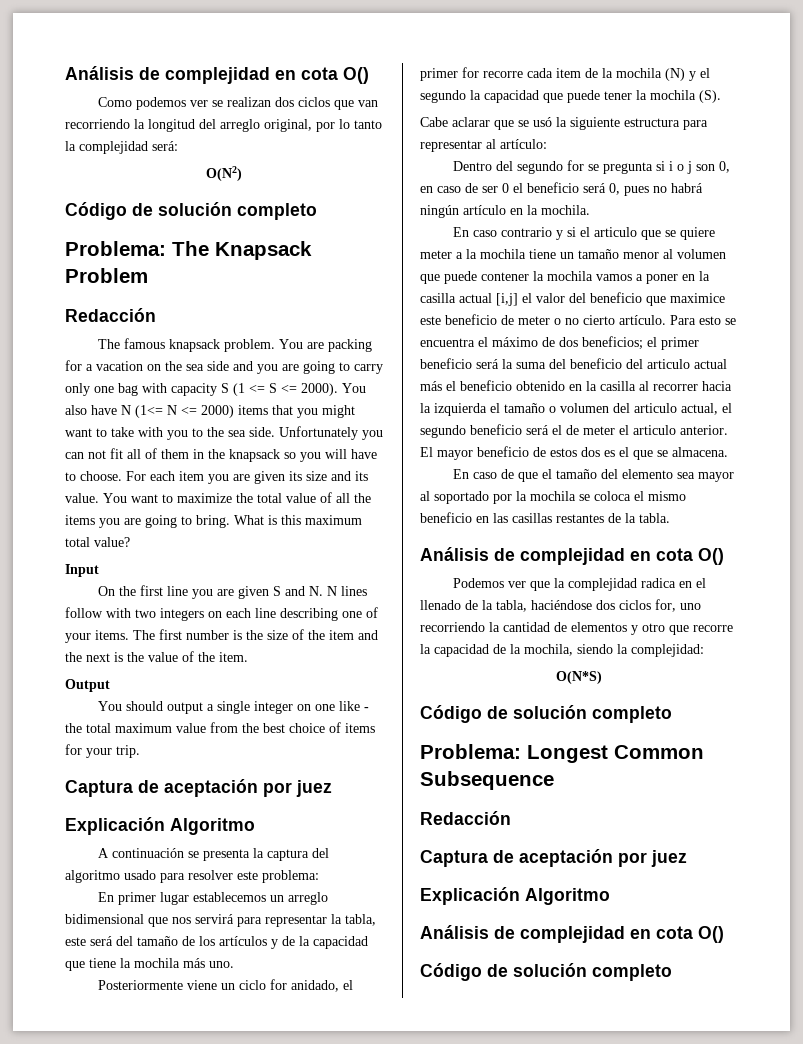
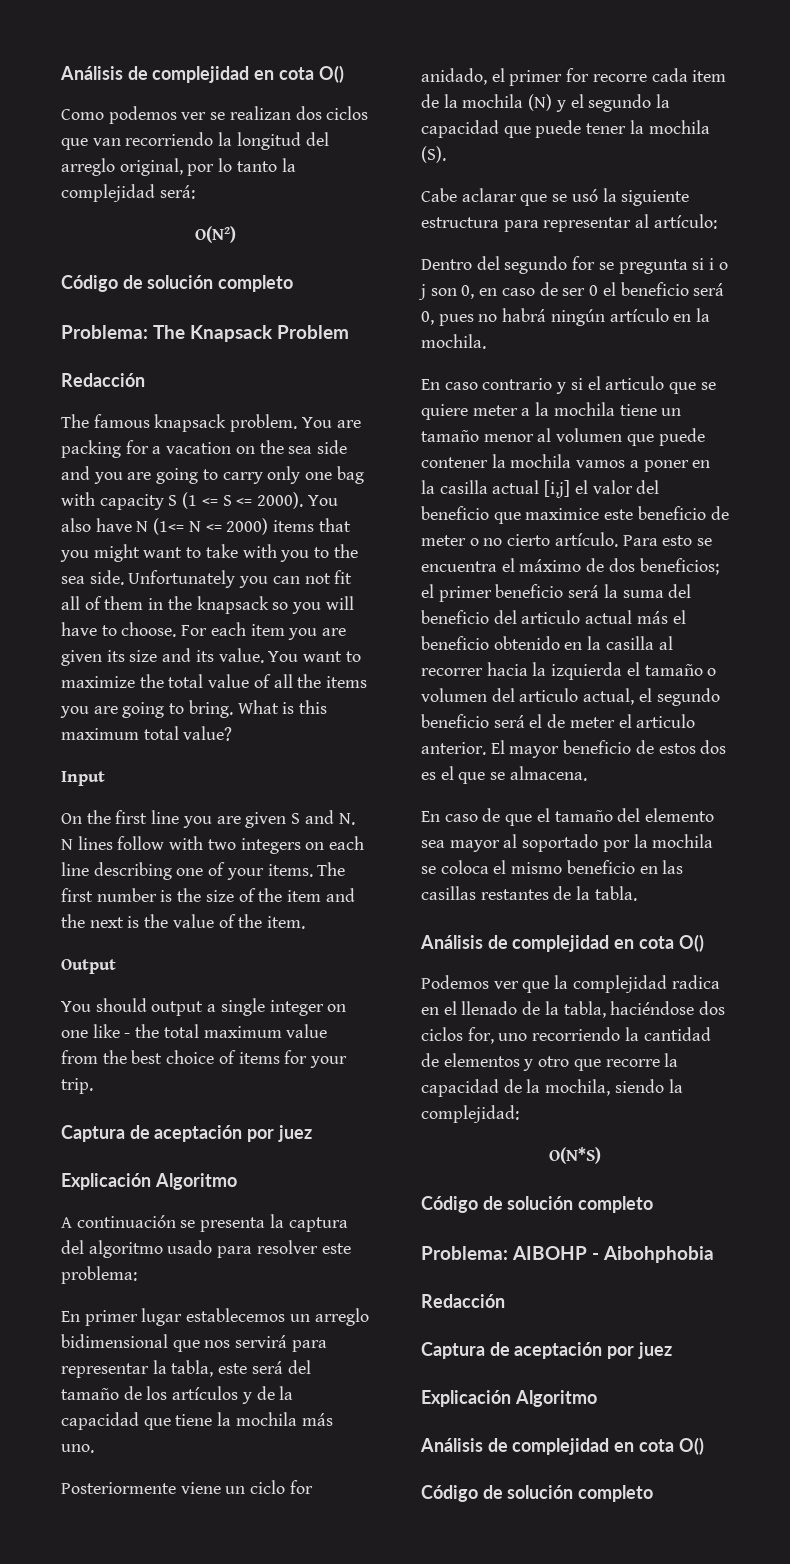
[527,745,704,763] [420,771,554,790] Longest Common Subsequence -> [512,1246,715,1263] AIBOHP - Aibohphobia

